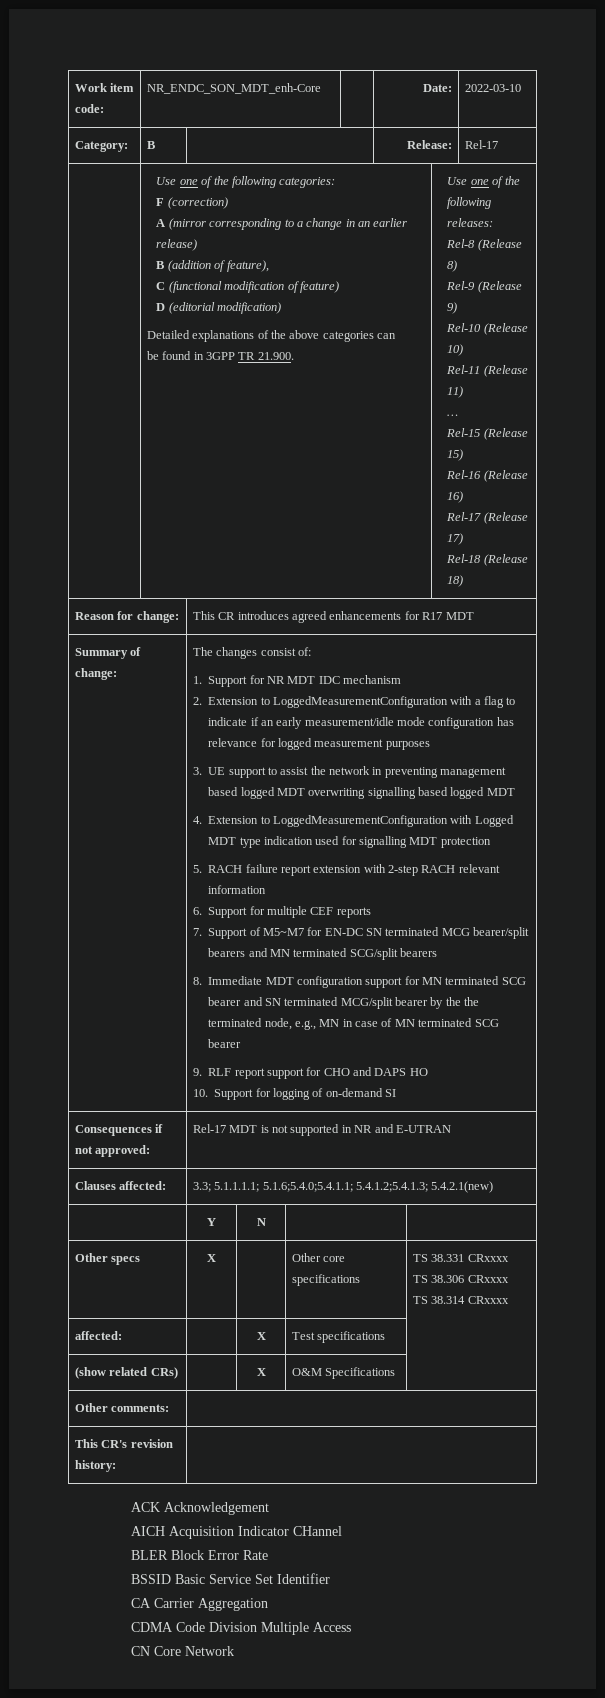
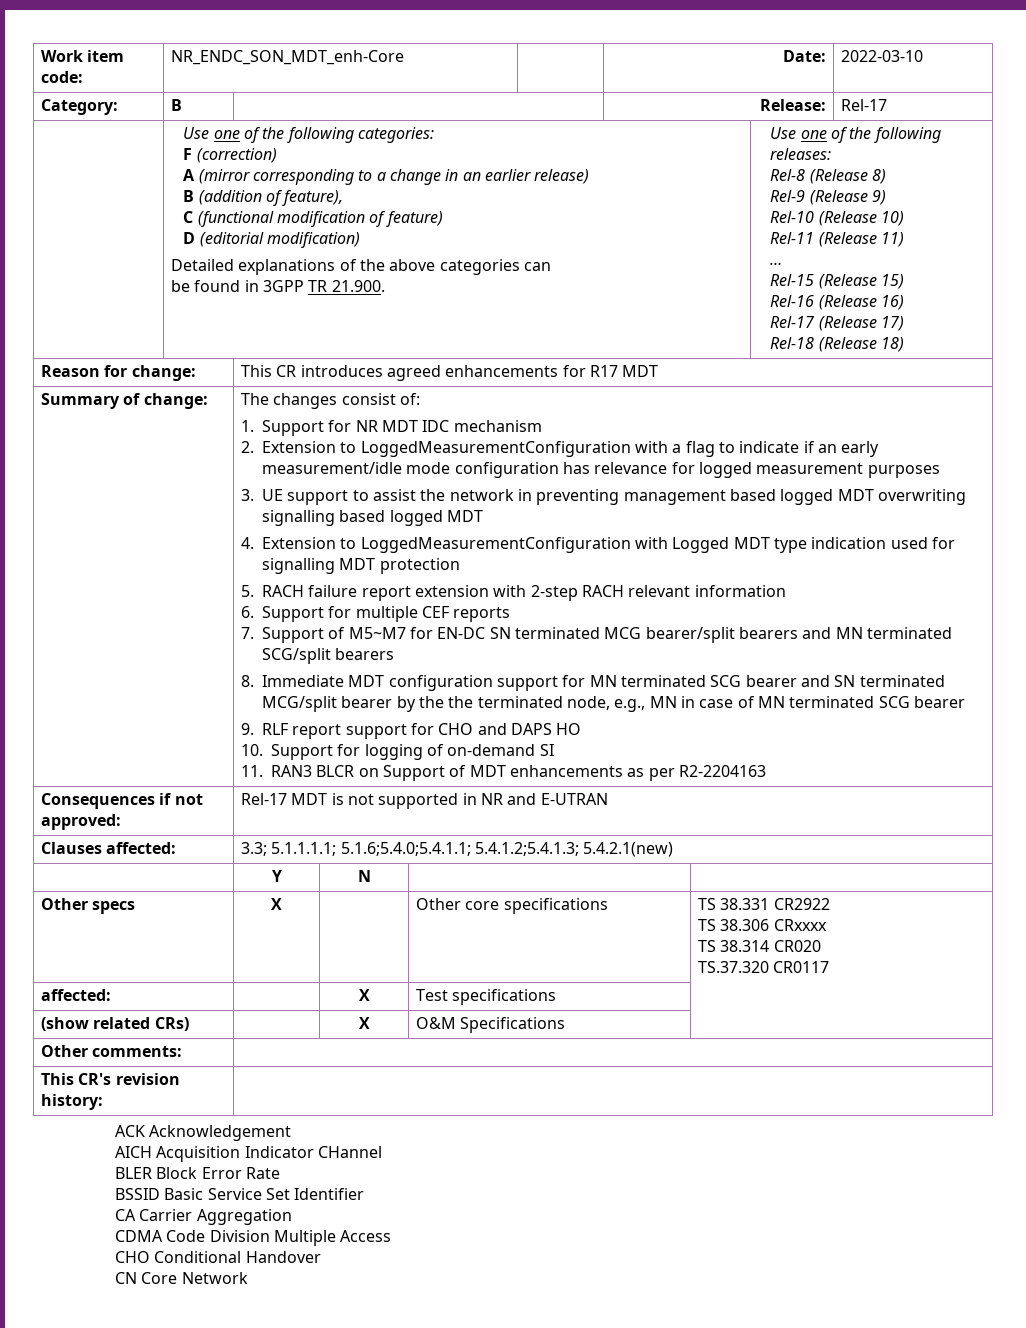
(397, 1093) none -> [241,765,766,781] // 11. RAN3 BLCR on Support of MDT enhancements as per R2-2204163
[467,1254,509,1262] CRxxxx -> [773,898,830,910] CR2922
[467,1296,509,1304] CRxxxx -> [773,940,821,952] [698,961,830,973] CR020 // TS.37.320 CR0117
(352, 1627) none -> [114,1251,321,1263] // CHO Conditional Handover

